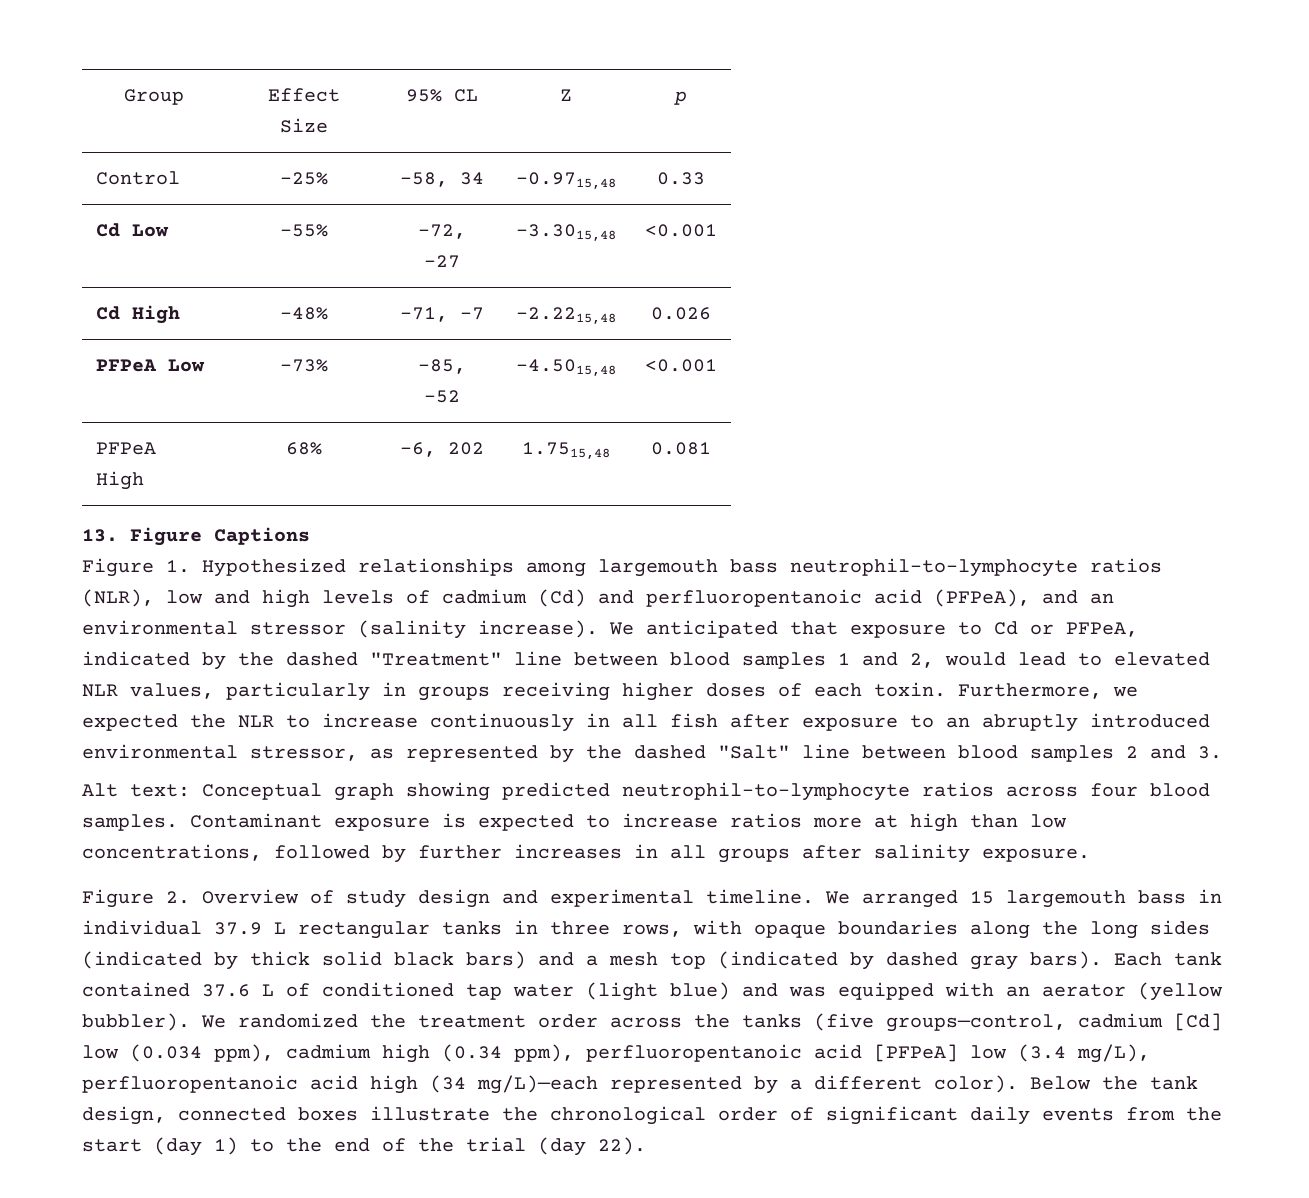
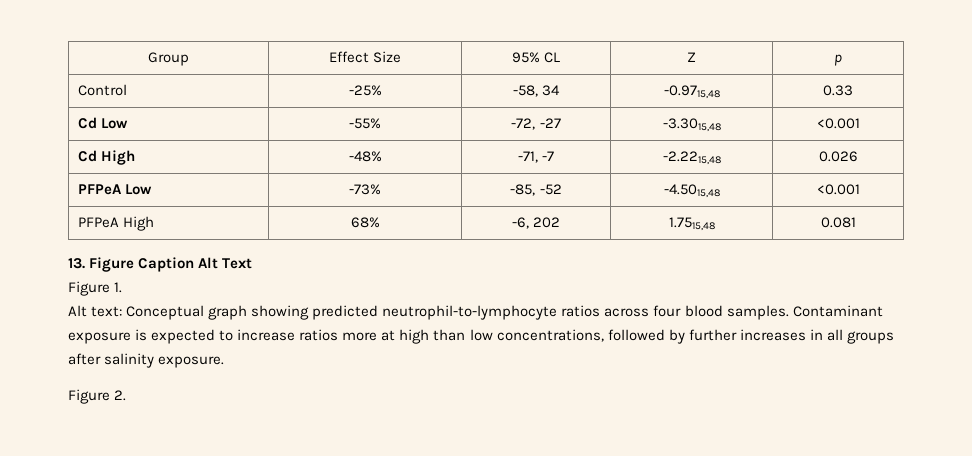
[214,527,310,545] Captions -> [138,257,253,272] Caption Alt Text
[202,558,1162,577] [82,589,1114,608] [82,620,1138,639] [82,651,1210,670] [82,682,1138,701] [82,713,1210,732] [82,744,1222,763] Hypothesized relationships among largemouth bass neutrophil-to-lymphocyte ratios (NLR), low and high levels of cadmium (Cd) and perfluoropentanoic acid (PFPeA), and an environmental stressor (salinity increase). We anticipated that exposure to Cd or PFPeA, indicated by the dashed "Treatment" line between blood samples 1 and 2, would lead to elevated NLR values, particularly in groups receiving higher doses of each toxin. Furthermore, we expected the NLR to increase continuously in all fish after exposure to an abruptly introduced environmental stressor, as represented by the dashed "Salt" line between blood samples 2 and 3. -> (123, 287) none
[202,889,1222,908] [82,920,1210,939] [82,951,1222,970] [82,982,1223,1001] [82,1013,1222,1032] [82,1044,1150,1063] [82,1075,1198,1094] [82,1106,1222,1125] [82,1137,646,1156] Overview of study design and experimental timeline. We arranged 15 largemouth bass in individual 37.9 L rectangular tanks in three rows, with opaque boundaries along the long sides (indicated by thick solid black bars) and a mesh top (indicated by dashed gray bars). Each tank contained 37.6 L of conditioned tap water (light blue) and was equipped with an aerator (yellow bubbler). We randomized the treatment order across the tanks (five groups—control, cadmium [Cd] low (0.034 ppm), cadmium high (0.34 ppm), perfluoropentanoic acid [PFPeA] low (3.4 mg/L), perfluoropentanoic acid high (34 mg/L)—each represented by a different color). Below the tank design, connected boxes illustrate the chronological order of significant daily events from the start (day 1) to the end of the trial (day 22). -> (127, 395) none

